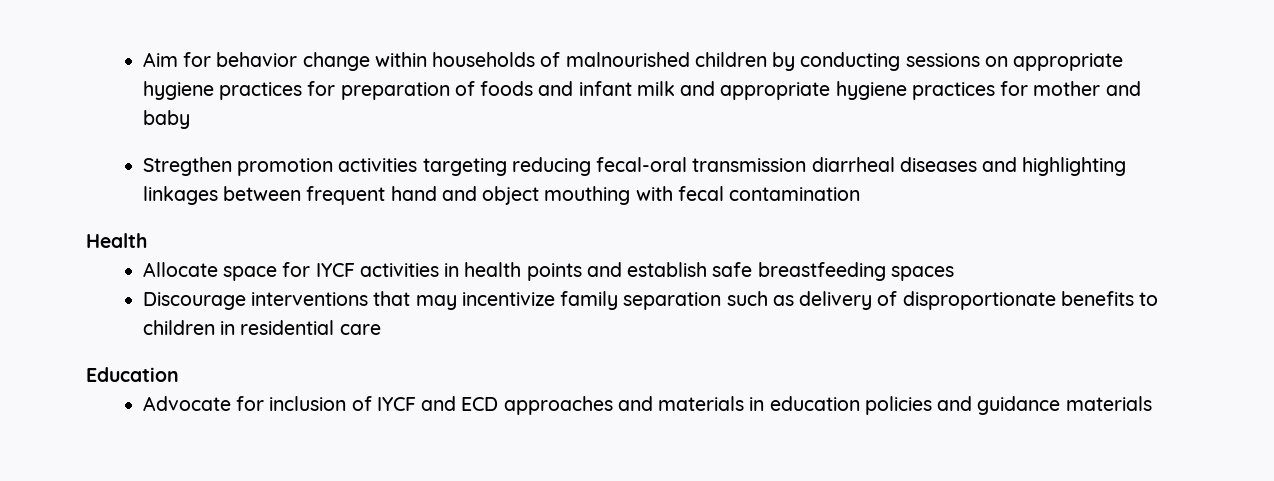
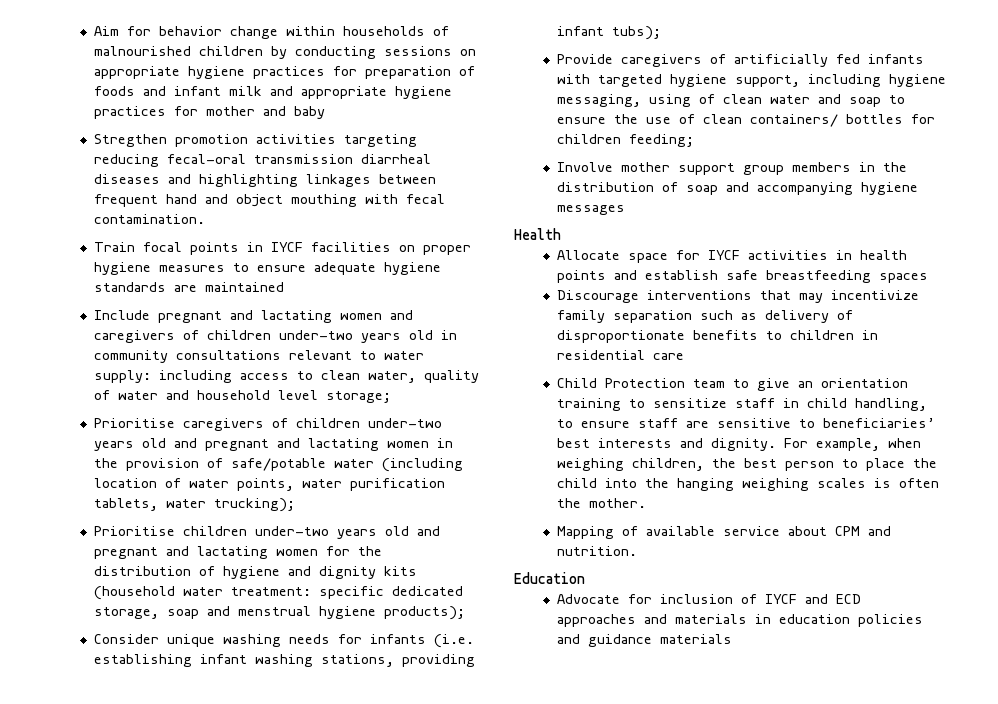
[729,187,861,201] contamination -> [94,214,206,224] [94,242,472,255] [94,262,442,275] [94,282,285,292] [94,310,414,323] [94,330,458,343] [94,350,425,363] [94,370,480,383] [94,390,392,403] [94,418,443,431] [94,438,454,451] [94,458,464,472] [94,478,446,491] [94,498,296,512] [94,526,441,539] [94,546,383,559] [94,566,418,579] [94,586,464,600] [94,606,466,620] [94,634,475,648] [94,654,476,667] [557,26,662,40] [557,54,925,67] [557,74,947,87] [557,94,906,107] [557,114,936,127] [557,134,695,147] [557,162,908,175] [557,182,919,195] [557,205,626,215] contamination. // Train focal points in IYCF facilities on proper hygiene measures to ensure adequate hygiene standards are maintained // Include pregnant and lactating women and caregivers of children under-two years old in community consultations relevant to water supply: including access to clean water, quality of water and household level storage; // Prioritise caregivers of children under-two years old and pregnant and lactating women in the provision of safe/potable water (including location of water points, water purification tablets, water trucking); // Prioritise children under-two years old and pregnant and lactating women for the distribution of hygiene and dignity kits (household water treatment: specific dedicated storage, soap and menstrual hygiene products); // Consider unique washing needs for infants (i.e. establishing infant washing stations, providing infant tubs); // Provide caregivers of artificially fed infants with targeted hygiene support, including hygiene messaging, using of clean water and soap to ensure the use of clean containers/ bottles for children feeding; // Involve mother support group members in the distribution of soap and accompanying hygiene messages
(381, 329) none -> [557,378,909,391] [557,398,928,411] [557,418,936,428] [557,438,922,451] [557,458,938,471] [557,478,940,491] [557,498,647,508] [557,526,892,539] [557,546,638,556] // Child Protection team to give an orientation training to sensitize staff in child handling, to ensure staff are sensitive to beneficiaries’ best interests and dignity. For example, when weighing children, the best person to place the child into the hanging weighing scales is often the mother. // Mapping of available service about CPM and nutrition.

